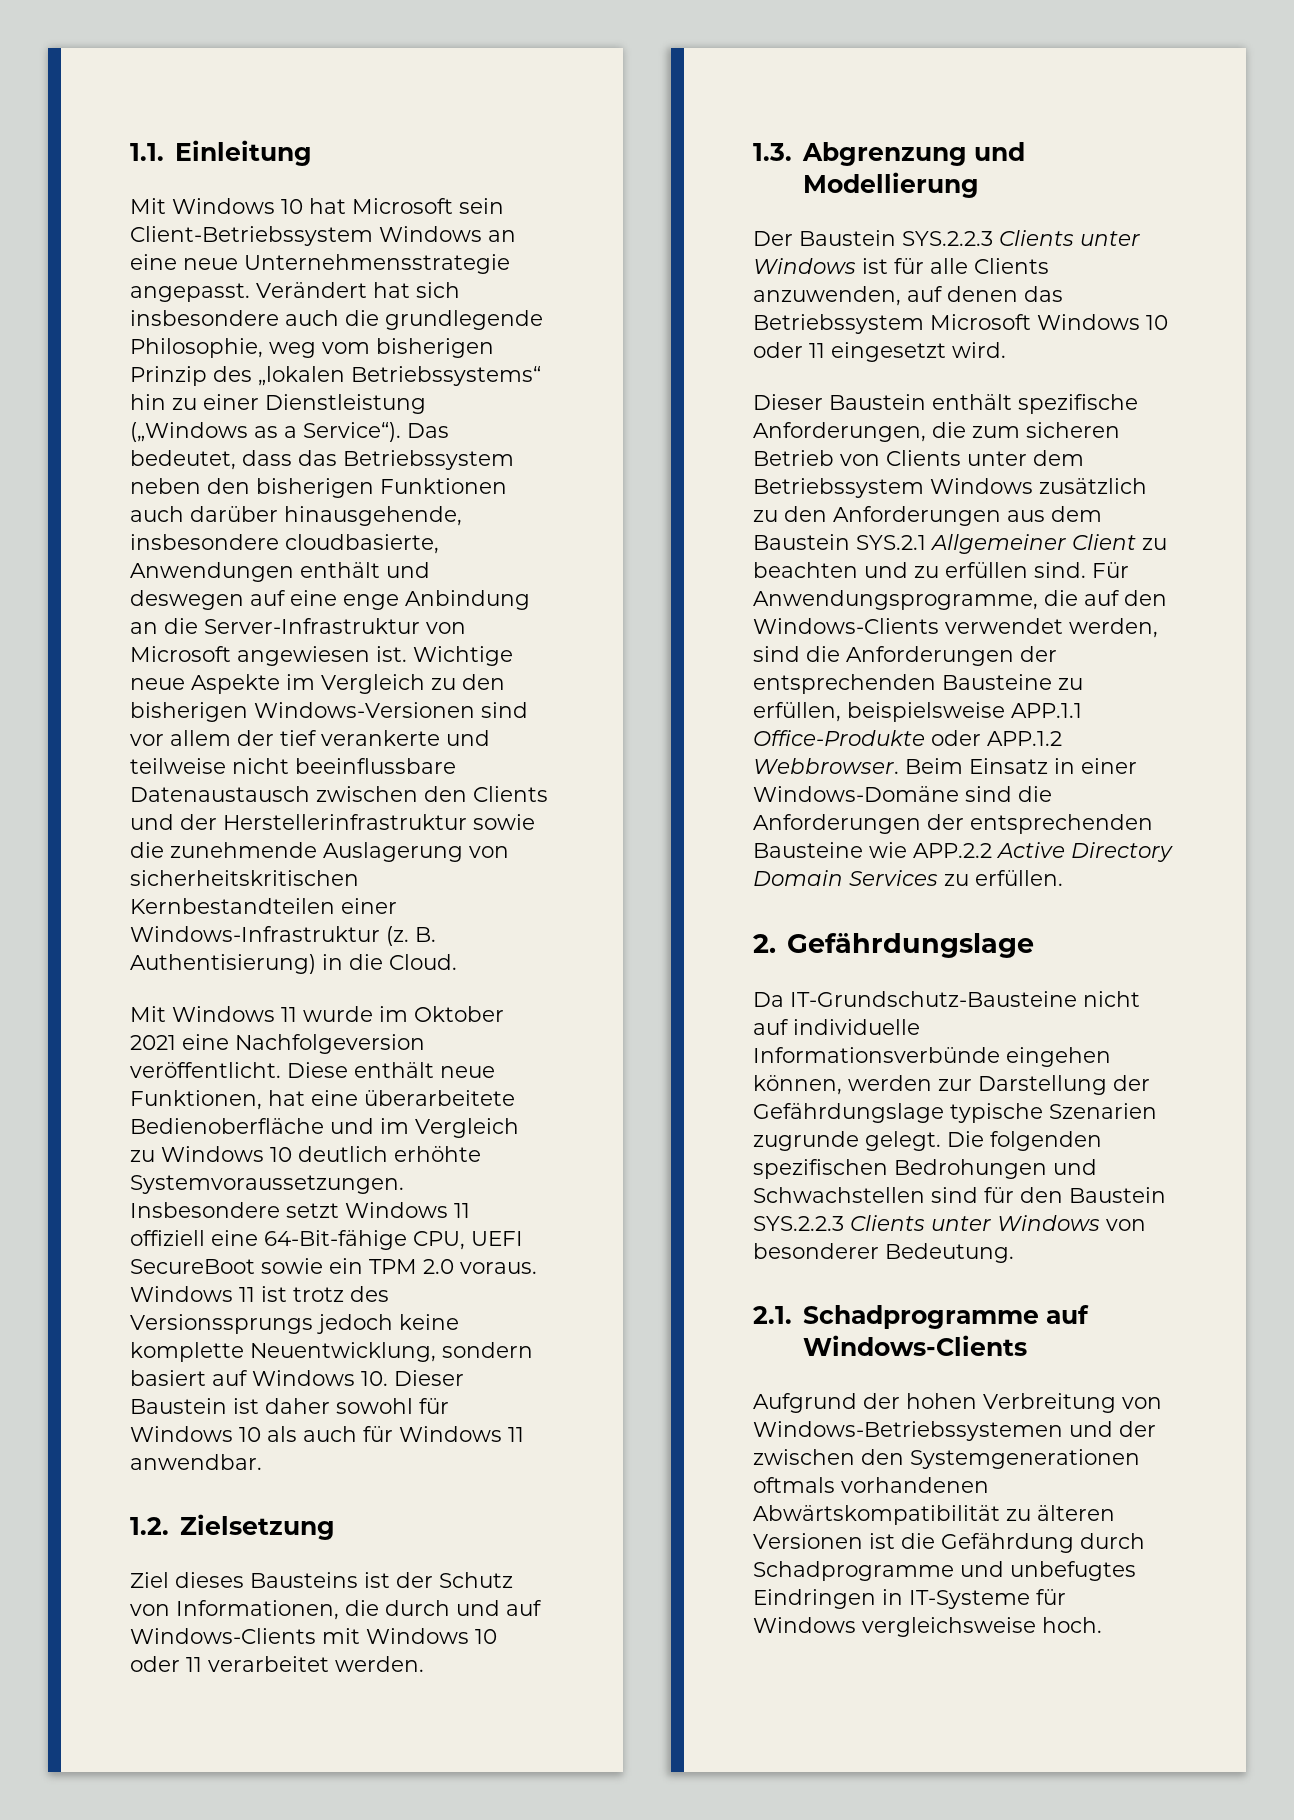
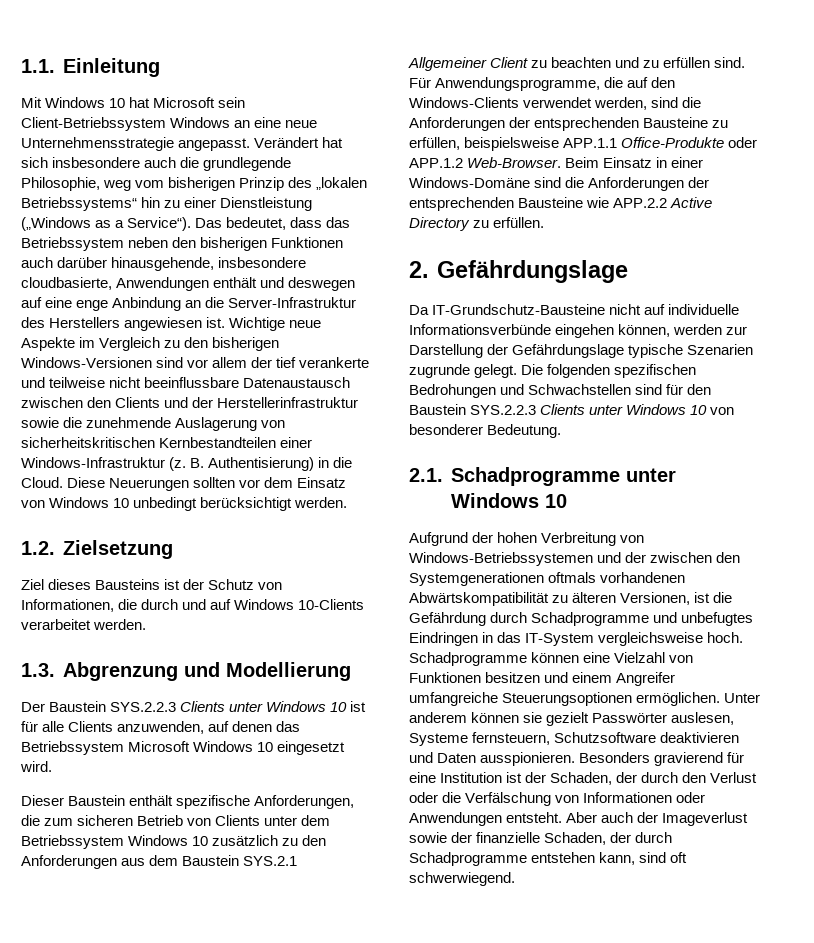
[426,622,466,634] [130,646,231,662] von Microsoft -> [21,317,121,328] des Herstellers
[130,1006,504,1022] [130,1034,425,1054] [130,1062,495,1078] [130,1090,515,1110] [130,1118,519,1138] [130,1146,481,1162] [130,1175,404,1194] [130,1202,470,1218] [130,1230,523,1250] [130,1258,537,1274] [130,1286,389,1302] [130,1314,459,1334] [130,1342,533,1362] [130,1370,464,1386] [130,1398,449,1414] [130,1426,524,1442] [130,1454,262,1470] // Mit Windows 11 wurde im Oktober 2021 eine Nachfolgeversion veröffentlicht. Diese enthält neue Funktionen, hat eine überarbeitete Bedienoberfläche und im Vergleich zu Windows 10 deutlich erhöhte Systemvoraussetzungen. Insbesondere setzt Windows 11 offiziell eine 64-Bit-fähige CPU, UEFI SecureBoot sowie ein TPM 2.0 voraus. Windows 11 ist trotz des Versionssprungs jedoch keine komplette Neuentwicklung, sondern basiert auf Windows 10. Dieser Baustein ist daher sowohl für Windows 10 als auch für Windows 11 anwendbar. -> [67,477,347,491] [21,497,348,511] Diese Neuerungen sollten vor dem Einsatz von Windows 10 unbedingt berücksichtigt werden.
[130,1628,497,1644] [130,1656,202,1672] Windows-Clients mit Windows 10 oder 11 -> [234,599,365,610] Windows 10-Clients
(856, 266) none -> [330,702,348,712] 10
[753,342,825,358] oder 11 -> (274, 747) none
(1033, 486) none -> [192,836,209,846] 10
[753,758,899,774] Webbrowser. -> [467,157,562,168] Web-Browser.
[753,870,938,886] Domain Services -> (470, 224) none
(1100, 1223) none -> [690,405,708,415] 10
[1045,1305,1089,1324] [802,1335,1027,1356] auf Windows-Clients -> [625,468,676,482] [450,493,567,508] unter Windows 10
[753,1533,863,1549] Versionen -> [620,592,691,605] Versionen,
[909,1589,1066,1609] [753,1617,1102,1637] IT-Systeme für Windows vergleichsweise hoch. -> [497,632,744,646] [409,652,694,666] [409,672,676,686] [409,692,761,706] [409,712,735,726] [409,732,740,746] [409,752,745,766] [409,772,758,785] [409,792,706,806] [409,812,749,826] [409,832,673,845] [409,852,688,866] [409,872,515,886] das IT-System vergleichsweise hoch. Schadprogramme können eine Vielzahl von Funktionen besitzen und einem Angreifer umfangreiche Steuerungsoptionen ermöglichen. Unter anderem können sie gezielt Passwörter auslesen, Systeme fernsteuern, Schutzsoftware deaktivieren und Daten ausspionieren. Besonders gravierend für eine Institution ist der Schaden, der durch den Verlust oder die Verfälschung von Informationen oder Anwendungen entsteht. Aber auch der Imageverlust sowie der finanzielle Schaden, der durch Schadprogramme entstehen kann, sind oft schwerwiegend.

